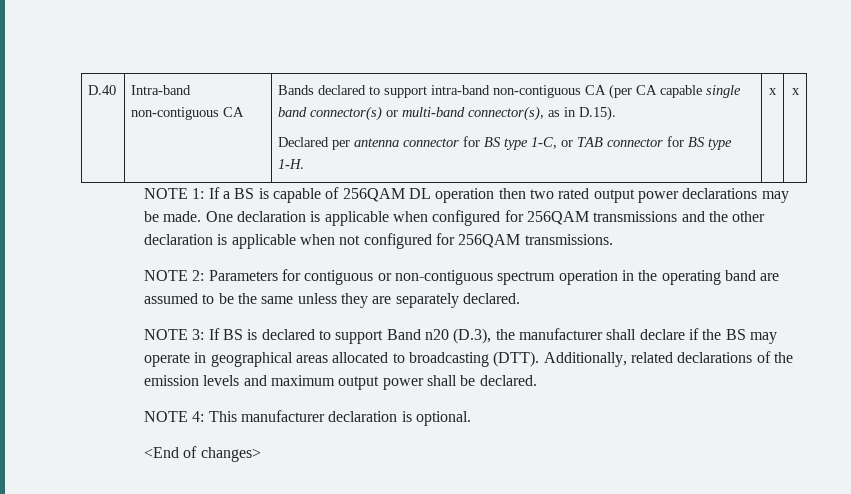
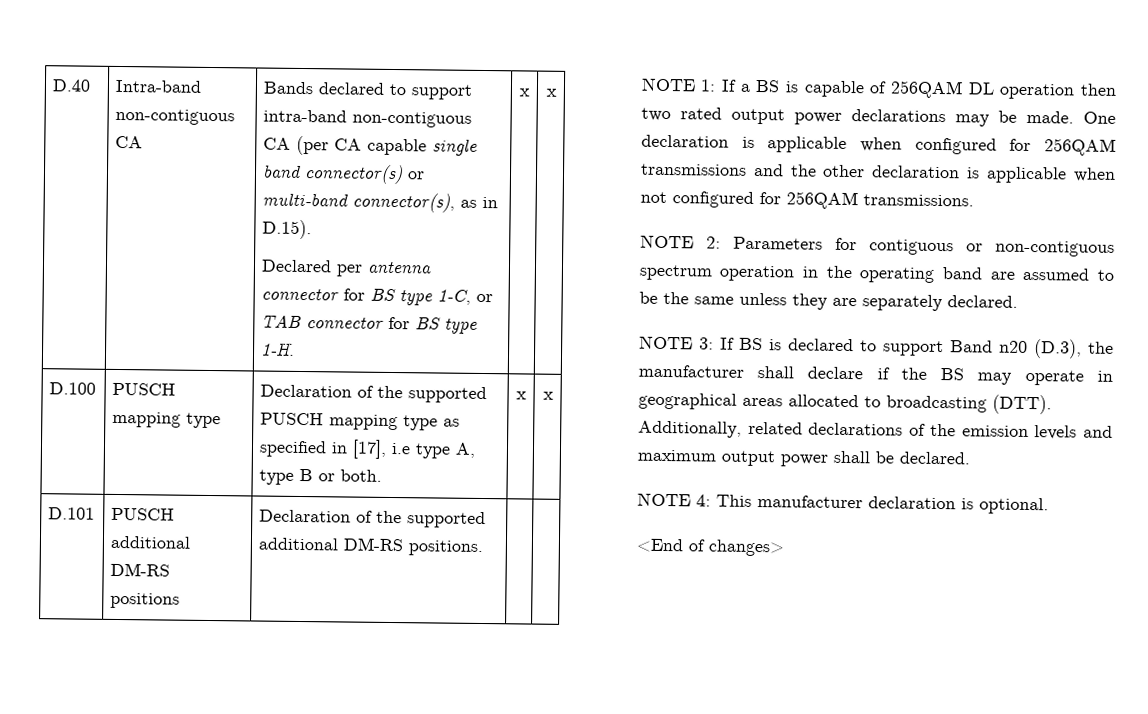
(800, 91) none -> [49,382,97,395] [112,382,177,396] [112,411,222,429] [260,384,488,404] [260,412,461,431] [259,439,477,459] [259,468,383,485] [516,391,527,400] [542,391,554,400] [48,507,96,520] [111,507,176,521] [110,535,191,549] [110,562,171,577] [110,592,181,609] [259,509,487,529] [258,537,484,557] // D.100 | PUSCH mapping type | Declaration of the supported PUSCH mapping type as specified in [17], i.e type A, type B or both. | x | x // D.101 | PUSCH additional DM-RS positions | Declaration of the supported additional DM-RS positions. | |

